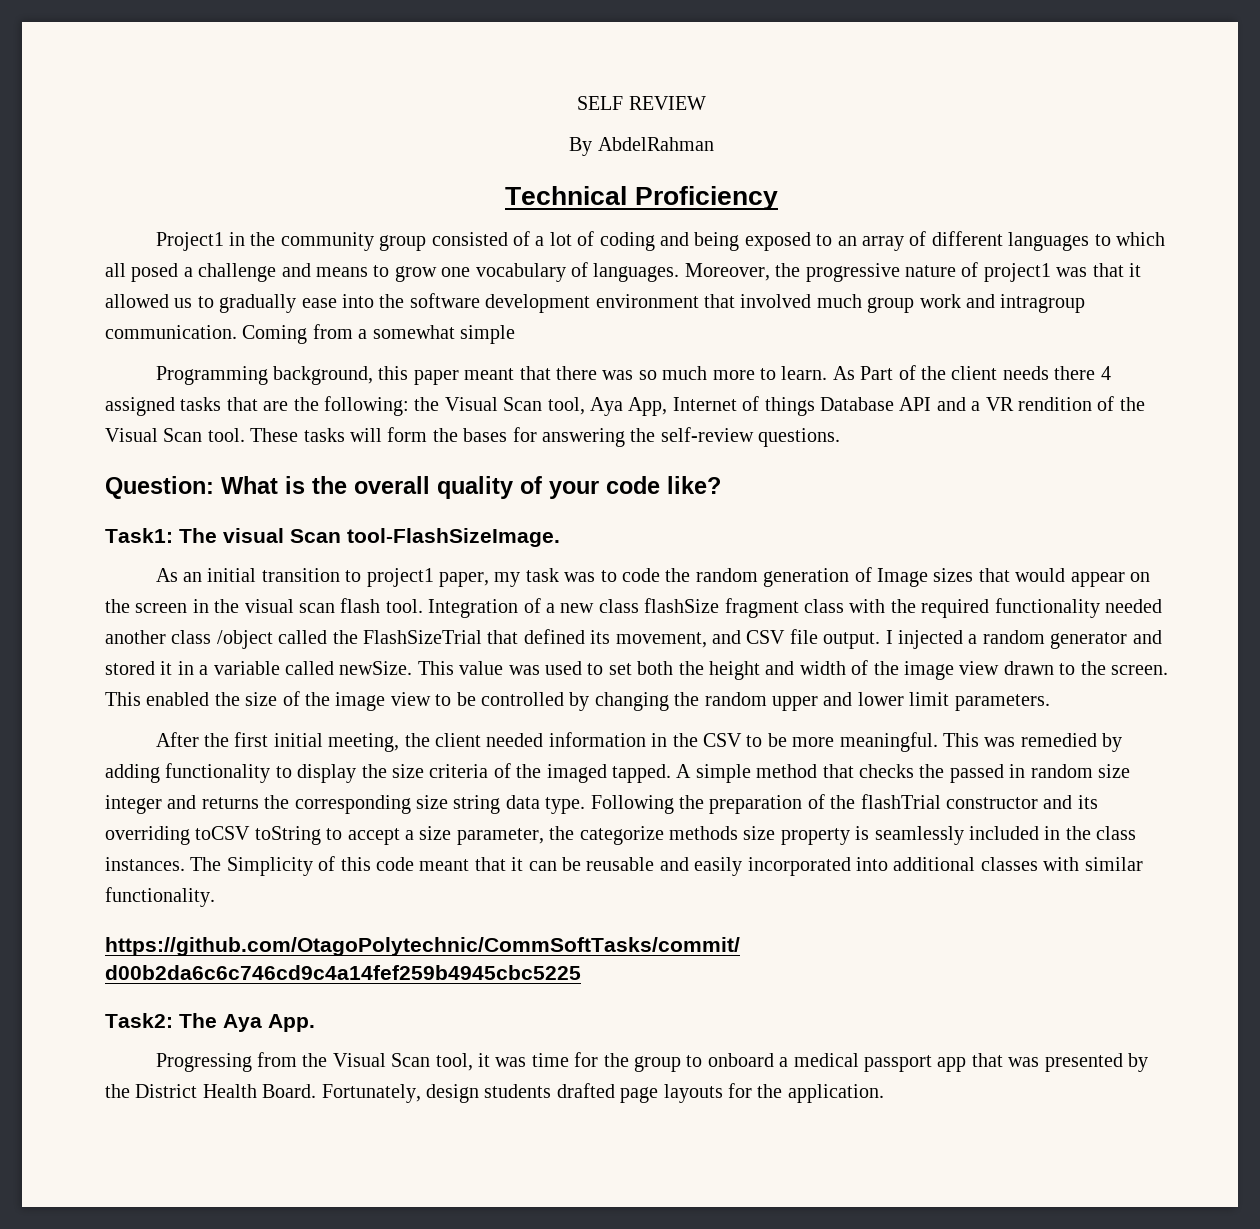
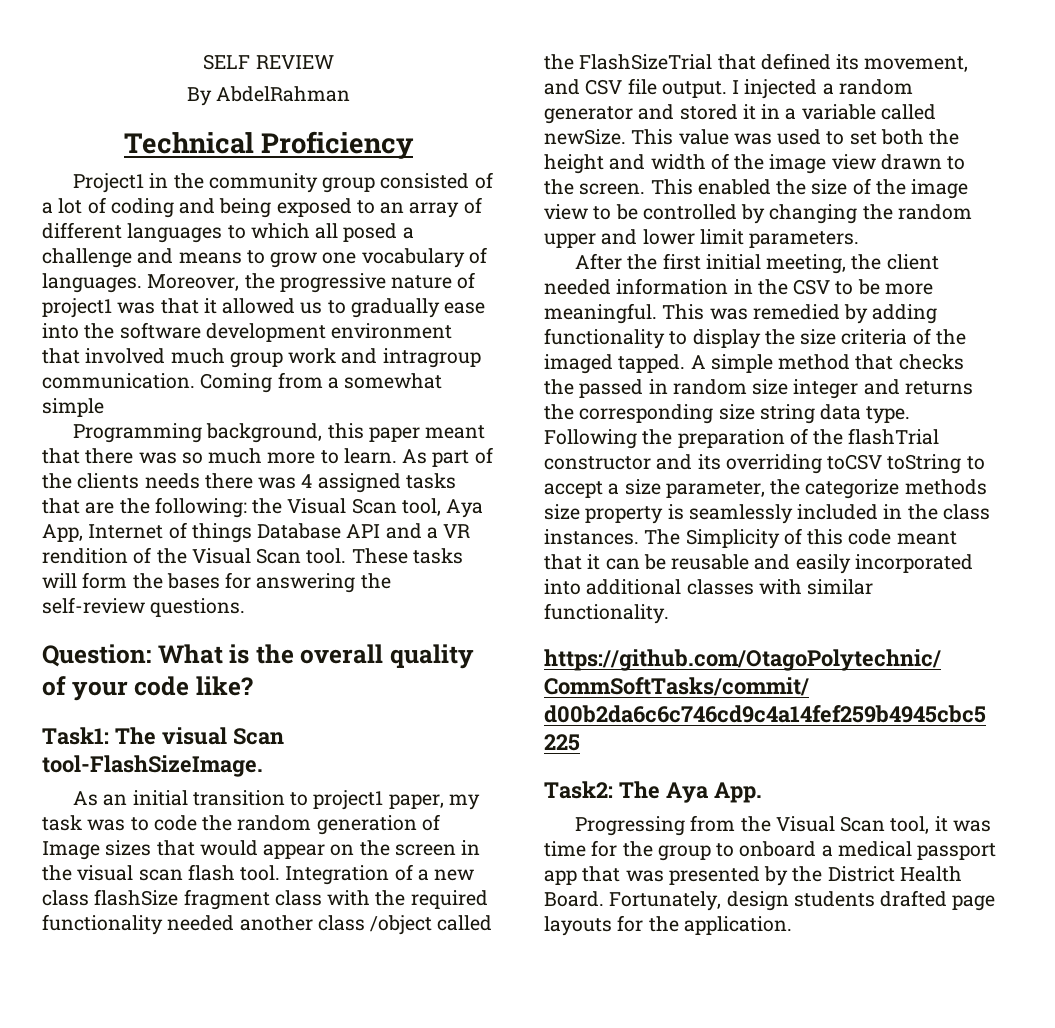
[860,365,998,380] Part of the client -> [432,447,493,467] [42,473,140,489] part of the clients
(1096, 373) none -> [258,477,297,489] was

